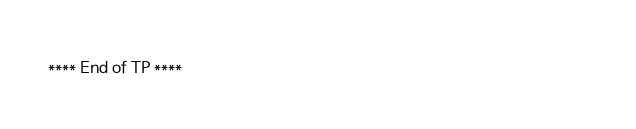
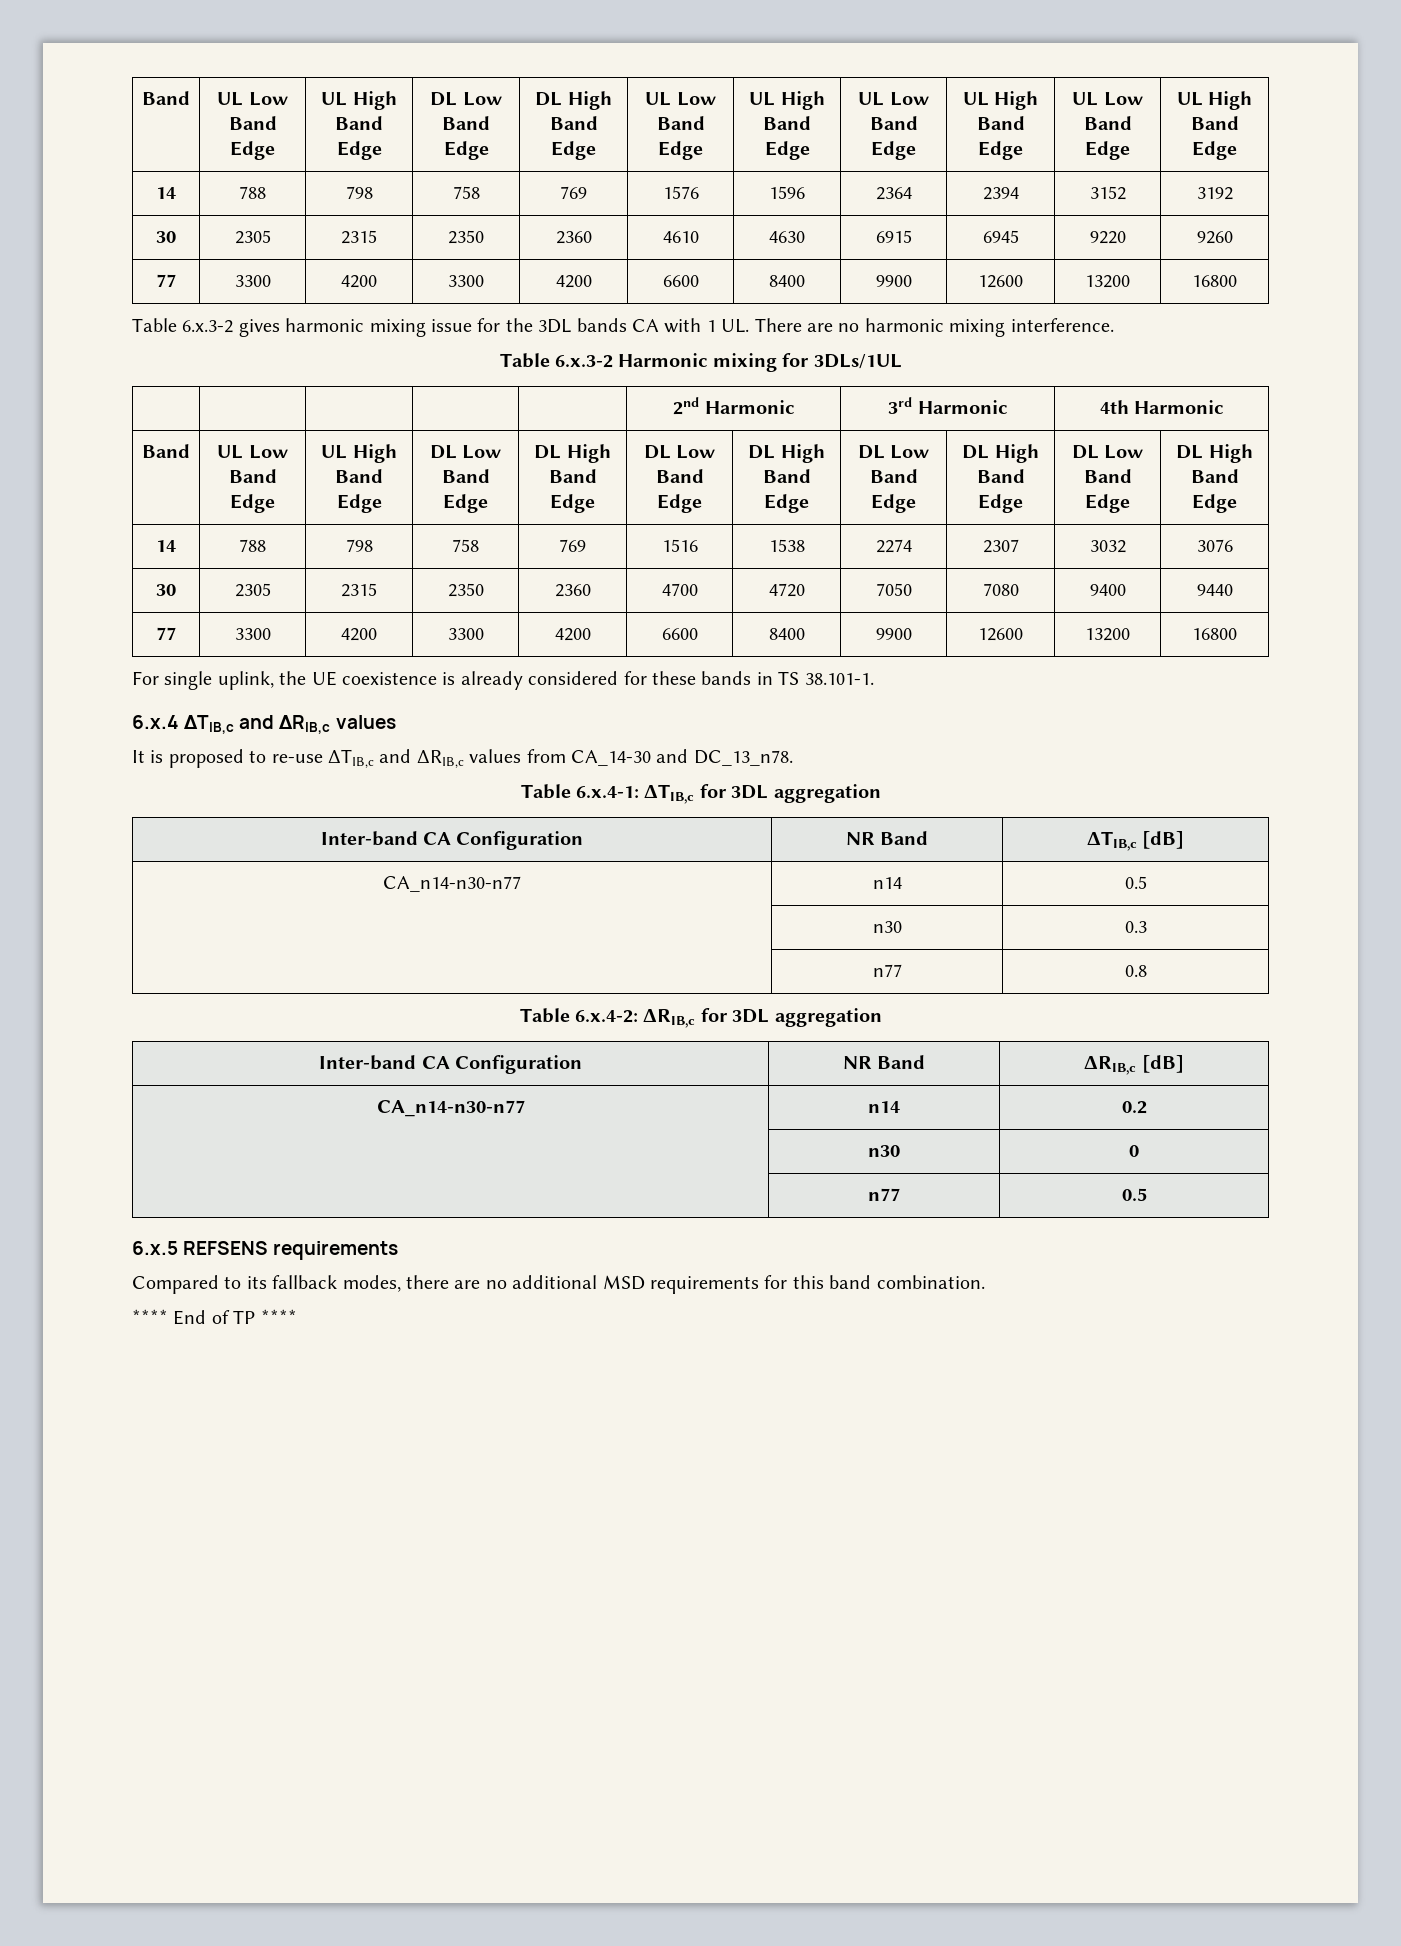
(48, 68) none -> [142,91,190,105] [217,92,288,106] [228,116,277,130] [230,141,275,160] [321,91,397,110] [335,116,383,130] [336,141,382,160] [430,92,502,106] [442,116,490,130] [443,141,489,160] [535,91,612,110] [549,116,598,130] [551,141,596,160] [645,92,716,106] [656,116,705,130] [658,141,703,160] [749,91,825,110] [763,116,811,130] [764,141,810,160] [858,92,929,106] [869,116,918,130] [871,141,916,160] [962,91,1039,110] [976,116,1025,130] [978,141,1023,160] [1072,92,1143,106] [1083,116,1132,130] [1085,141,1130,160] [1176,91,1253,110] [1190,116,1239,130] [1192,141,1237,160] [156,187,176,199] [239,186,266,199] [345,186,373,199] [452,186,480,199] [560,186,587,199] [662,186,699,199] [769,186,805,199] [875,187,912,200] [982,187,1019,200] [1089,186,1126,200] [1196,187,1233,200] [156,231,176,243] [234,230,271,244] [341,230,377,244] [448,230,484,244] [555,231,592,244] [662,231,699,243] [769,231,805,243] [875,230,912,243] [982,230,1019,243] [1089,231,1126,244] [1196,231,1233,244] [156,274,176,287] [234,275,271,287] [341,275,377,288] [448,275,484,287] [555,275,592,288] [662,275,699,287] [769,275,805,287] [875,275,912,287] [978,275,1023,288] [1085,275,1130,288] [1192,275,1237,287] [132,318,1114,337] [499,353,902,372] [673,397,794,415] [888,397,1007,414] [1099,400,1224,414] [142,444,190,458] [217,445,288,459] [228,469,277,483] [230,494,275,513] [321,444,397,463] [335,469,383,483] [336,494,382,513] [429,445,502,459] [441,469,490,483] [443,494,488,513] [534,444,611,463] [548,469,597,483] [550,494,595,513] [643,445,716,459] [655,469,704,483] [657,494,702,513] [748,444,825,463] [762,469,811,483] [764,494,809,513] [857,445,930,459] [869,469,918,483] [871,494,916,513] [962,444,1039,463] [976,469,1025,483] [978,494,1023,513] [1071,445,1144,459] [1083,469,1132,483] [1085,494,1130,513] [1176,444,1253,463] [1190,469,1239,483] [1192,494,1237,513] [156,540,176,552] [239,539,266,552] [345,539,373,552] [452,539,479,552] [559,539,586,552] [661,539,698,552] [768,539,805,552] [875,539,912,553] [982,539,1019,553] [1089,540,1126,553] [1196,539,1233,552] [156,584,176,596] [234,583,271,597] [341,583,377,597] [447,583,484,597] [554,584,591,597] [661,583,698,596] [768,583,805,597] [875,583,912,596] [982,583,1019,596] [1089,584,1126,596] [1196,584,1233,596] [156,627,176,640] [234,628,271,640] [341,628,377,641] [447,628,484,640] [554,628,591,641] [661,628,698,640] [768,628,805,640] [875,628,912,640] [978,628,1023,641] [1085,628,1130,641] [1192,628,1237,640] [132,671,874,690] [132,715,396,734] [132,749,793,768] [520,784,881,804] [320,831,584,850] [845,831,929,845] [1086,831,1185,851] [383,876,521,892] [872,877,902,889] [1124,876,1147,889] [872,921,902,933] [1124,921,1147,933] [872,964,902,977] [1124,965,1147,977] [519,1008,882,1028] [319,1055,582,1074] [842,1055,926,1069] [1084,1055,1184,1075] [376,1100,525,1117] [868,1101,900,1113] [1121,1101,1147,1114] [868,1145,900,1157] [1129,1145,1139,1157] [868,1188,900,1201] [1121,1188,1147,1201] [132,1241,399,1260] [132,1275,985,1294] Band | UL Low Band Edge | UL High Band Edge | DL Low Band Edge | DL High Band Edge | UL Low Band Edge | UL High Band Edge | UL Low Band Edge | UL High Band Edge | UL Low Band Edge | UL High Band Edge // 14 | 788 | 798 | 758 | 769 | 1576 | 1596 | 2364 | 2394 | 3152 | 3192 // 30 | 2305 | 2315 | 2350 | 2360 | 4610 | 4630 | 6915 | 6945 | 9220 | 9260 // 77 | 3300 | 4200 | 3300 | 4200 | 6600 | 8400 | 9900 | 12600 | 13200 | 16800 // Table 6.x.3-2 gives harmonic mixing issue for the 3DL bands CA with 1 UL. There are no harmonic mixing interference. // Table 6.x.3-2 Harmonic mixing for 3DLs/1UL // | | | | | 2nd Harmonic | 3rd Harmonic | 4th Harmonic // Band | UL Low Band Edge | UL High Band Edge | DL Low Band Edge | DL High Band Edge | DL Low Band Edge | DL High Band Edge | DL Low Band Edge | DL High Band Edge | DL Low Band Edge | DL High Band Edge // 14 | 788 | 798 | 758 | 769 | 1516 | 1538 | 2274 | 2307 | 3032 | 3076 // 30 | 2305 | 2315 | 2350 | 2360 | 4700 | 4720 | 7050 | 7080 | 9400 | 9440 // 77 | 3300 | 4200 | 3300 | 4200 | 6600 | 8400 | 9900 | 12600 | 13200 | 16800 // For single uplink, the UE coexistence is already considered for these bands in TS 38.101-1. // 6.x.4 ∆TIB,c and ∆RIB,c values // It is proposed to re-use ΔTIB,c and ΔRIB,c values from CA_14-30 and DC_13_n78. // Table 6.x.4-1: ΔTIB,c for 3DL aggregation // Inter-band CA Configuration | NR Band | ΔTIB,c [dB] // CA_n14-n30-n77 | n14 | 0.5 // | n30 | 0.3 // | n77 | 0.8 // Table 6.x.4-2: ΔRIB,c for 3DL aggregation // Inter-band CA Configuration | NR Band | ΔRIB,c [dB] // CA_n14-n30-n77 | n14 | 0.2 // | n30 | 0 // | n77 | 0.5 // 6.x.5 REFSENS requirements // Compared to its fallback modes, there are no additional MSD requirements for this band combination. //

